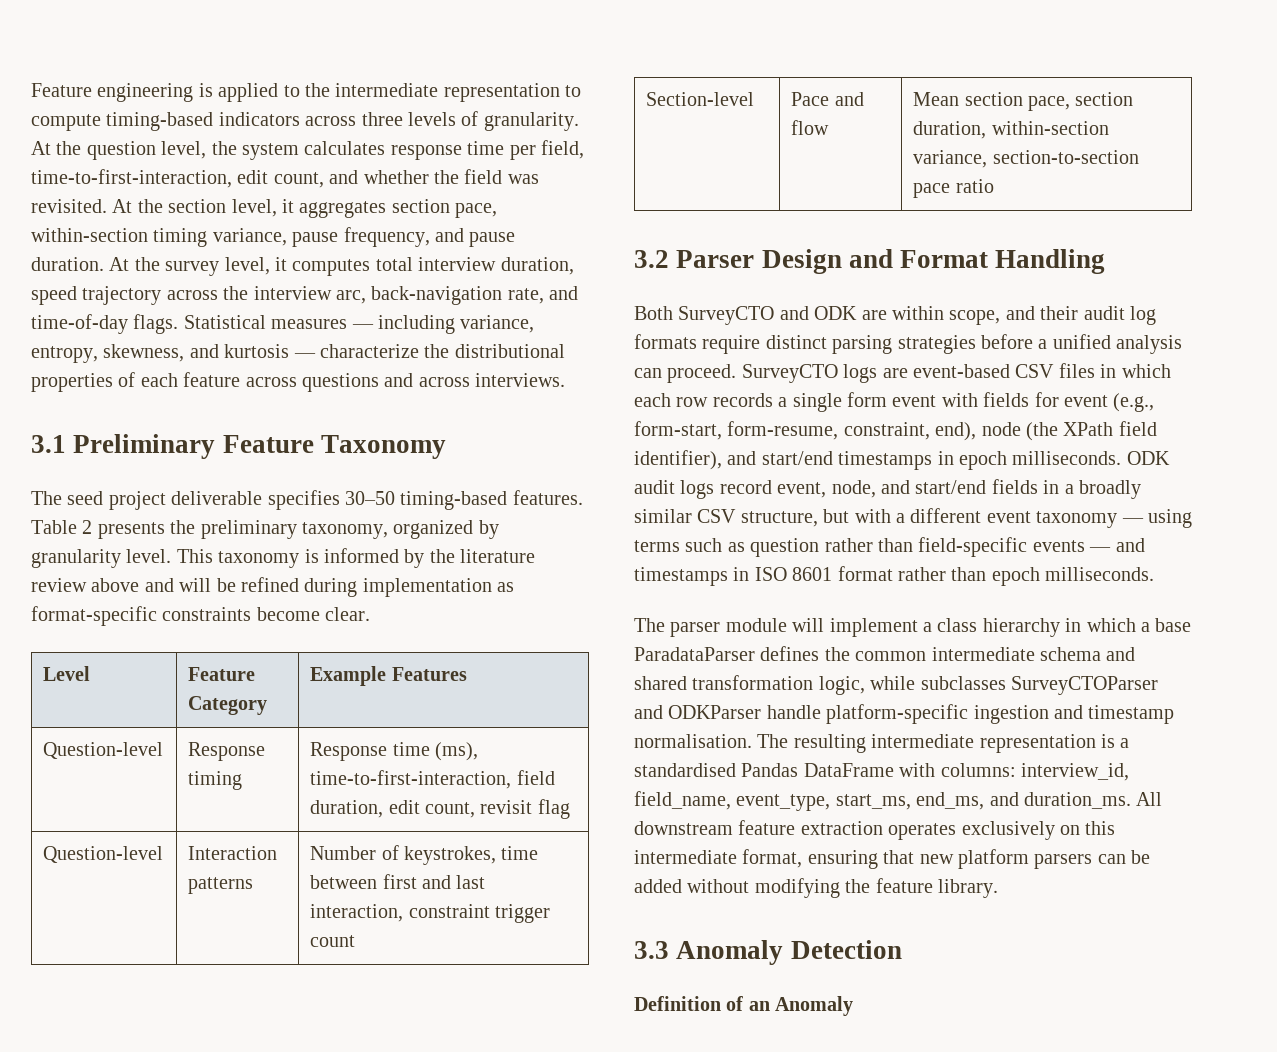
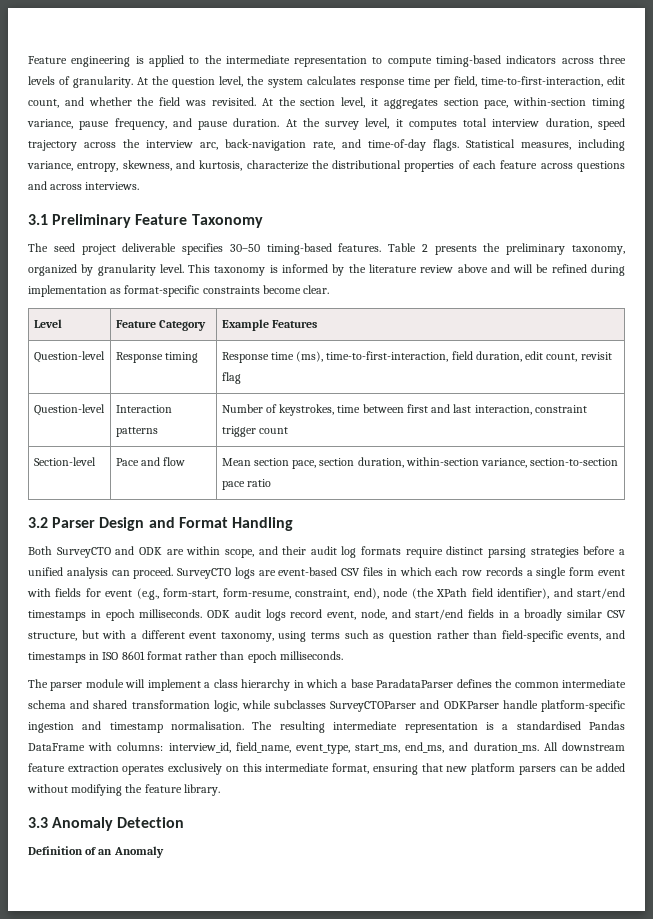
[271,319,374,329] measures — -> [521,142,571,150] measures,
[224,344,316,358] kurtosis — -> [199,160,243,171] kurtosis,
[1036,511,1144,528] taxonomy — -> [220,632,274,642] taxonomy,
[1032,540,1112,552] events — -> [567,632,602,641] events,

